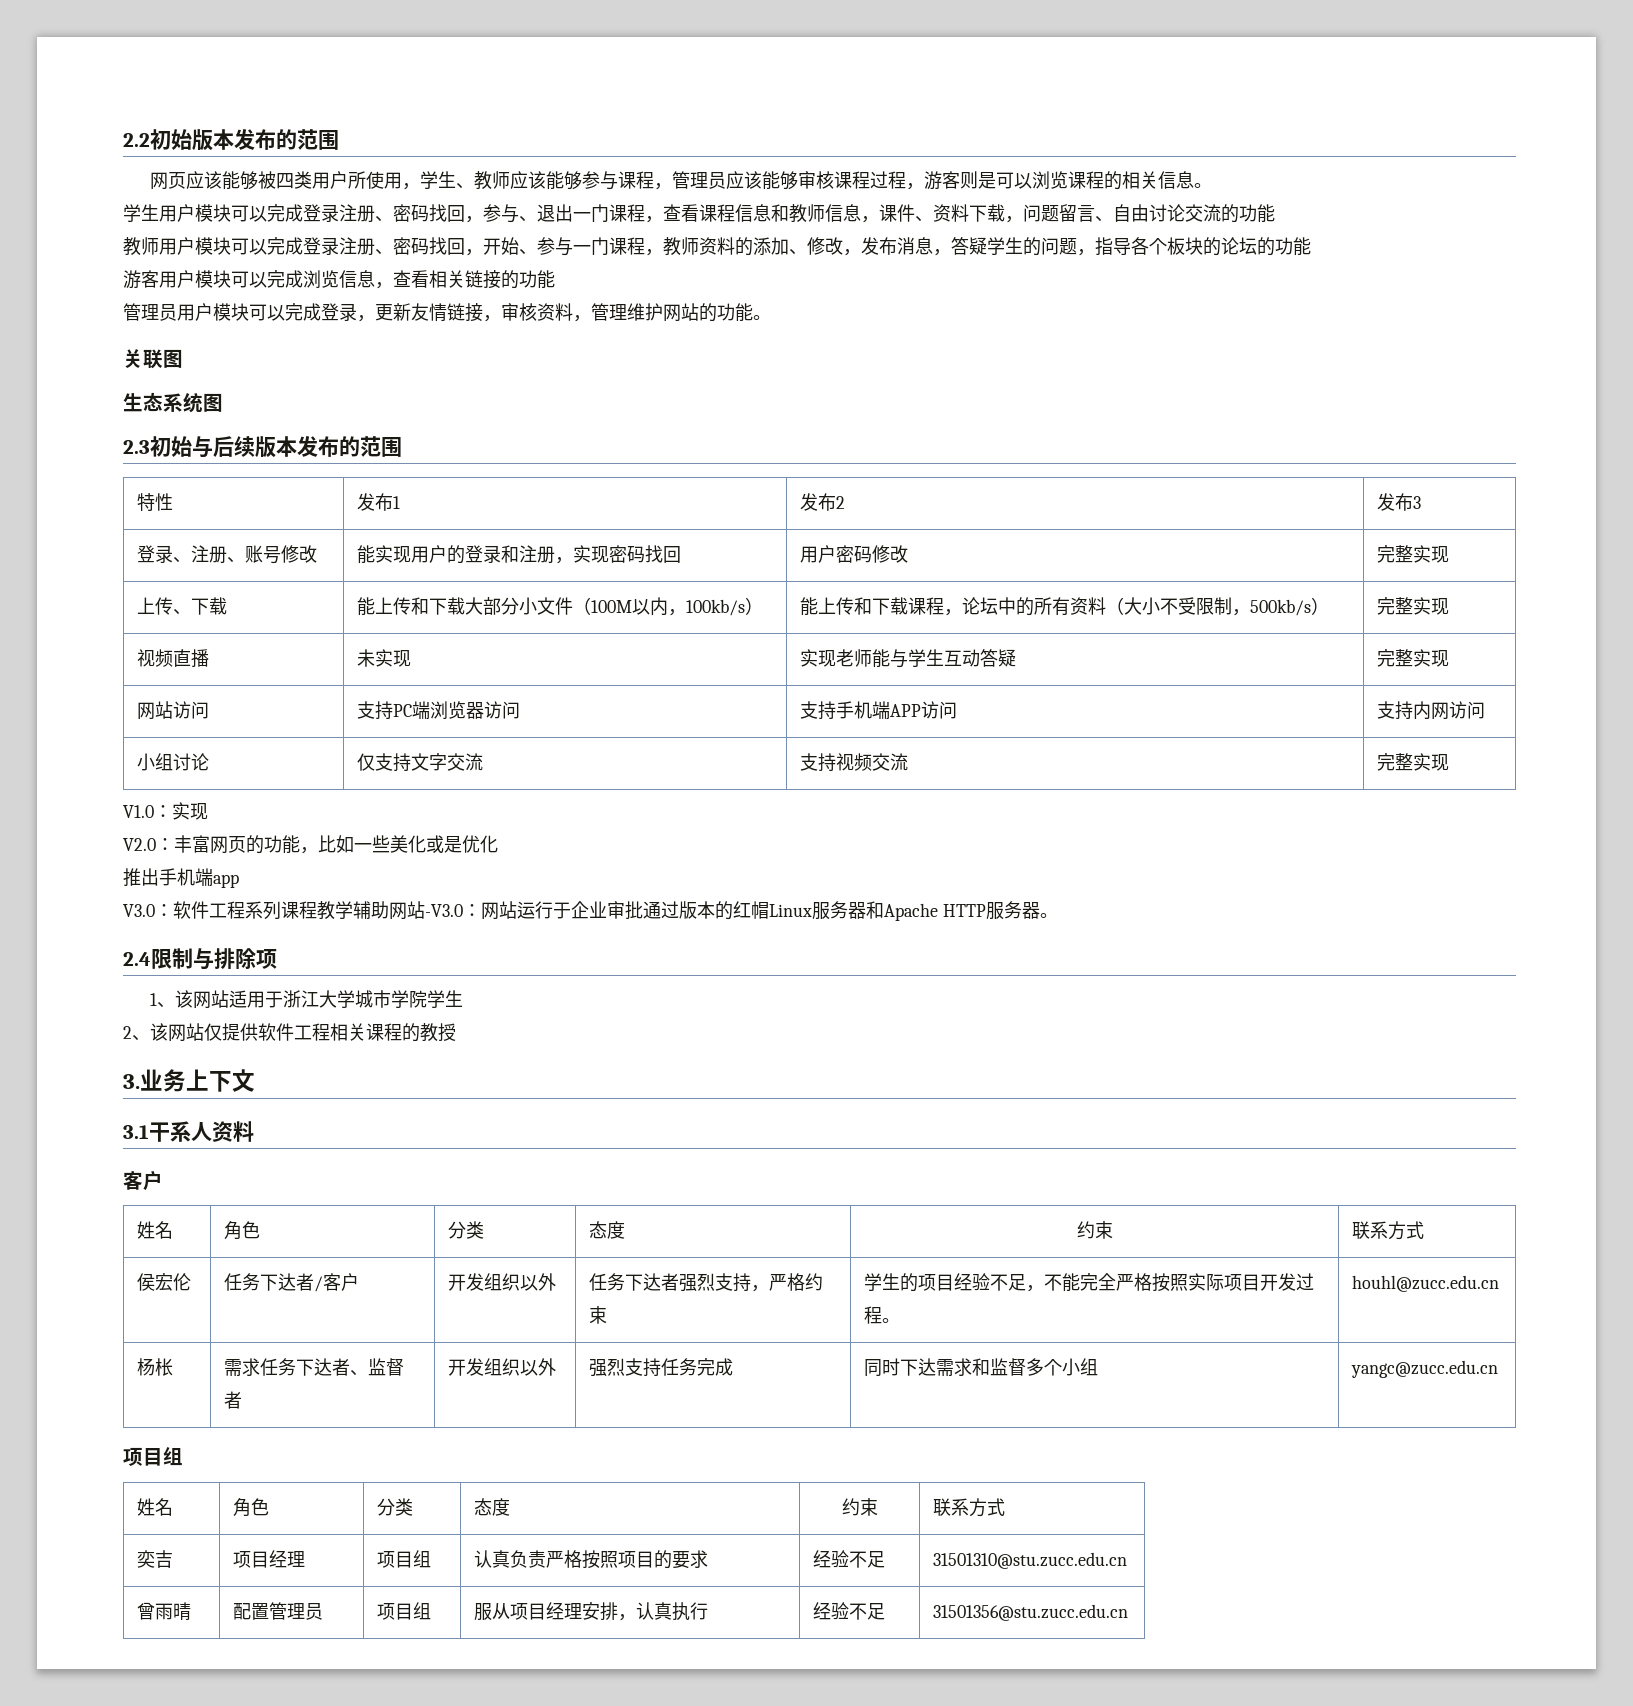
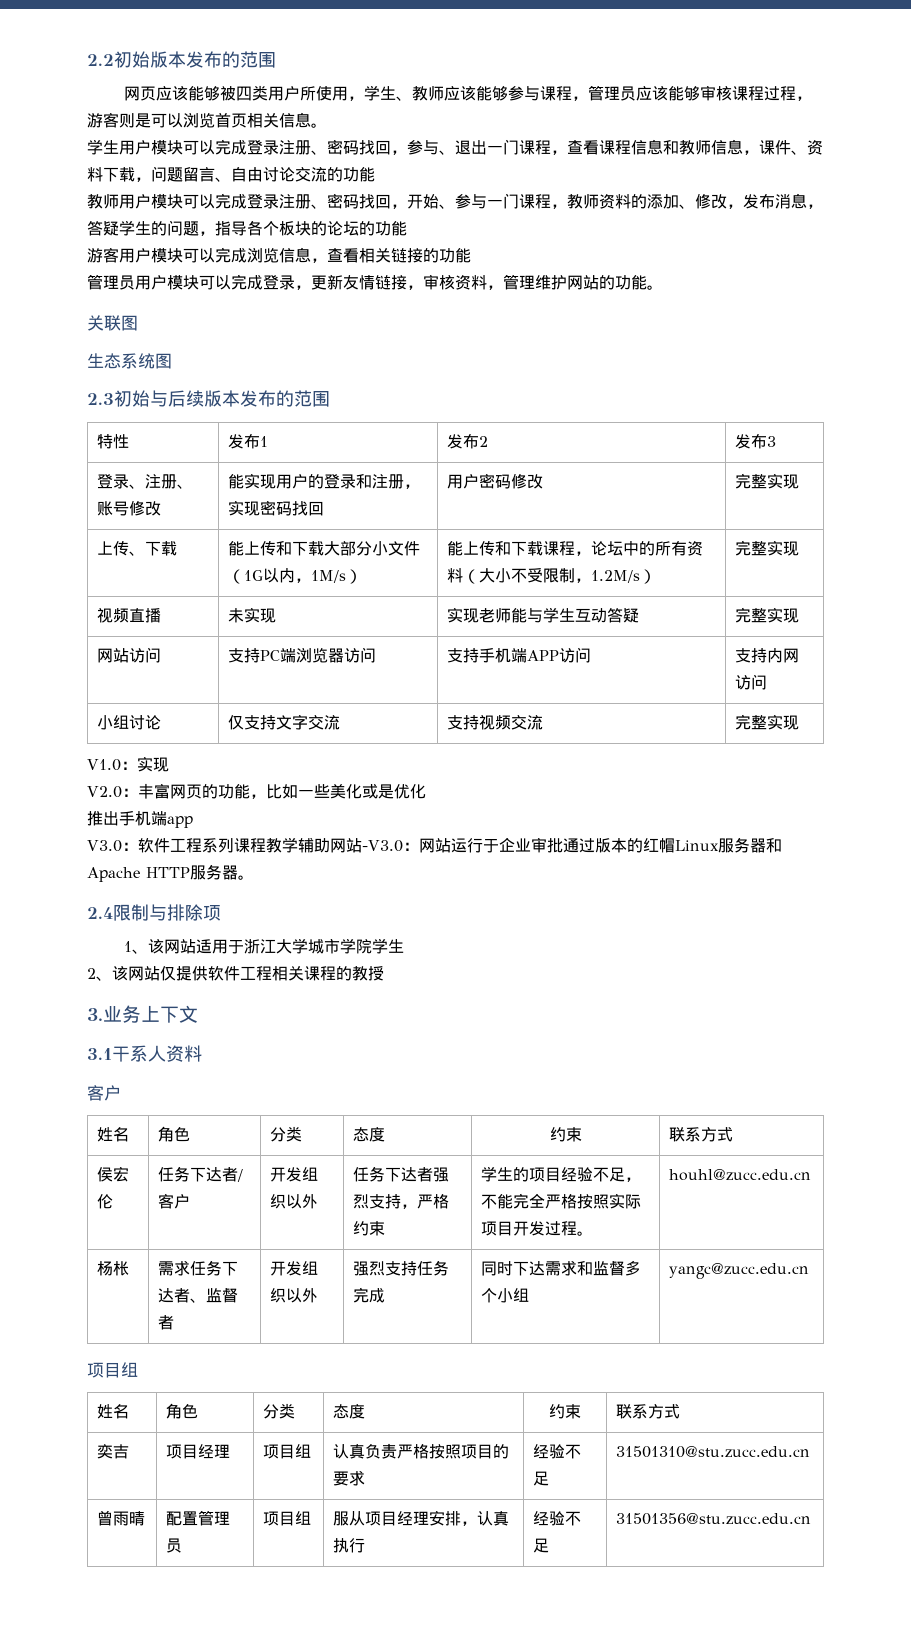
[1068,171,1123,190] 课程的 -> [215,113,247,128] 首页
[591,597,746,616] 100M以内，100kb/s -> [244,568,347,583] 1G以内，1M/s
[1250,599,1312,616] 500kb/s -> [591,570,641,583] 1.2M/s

